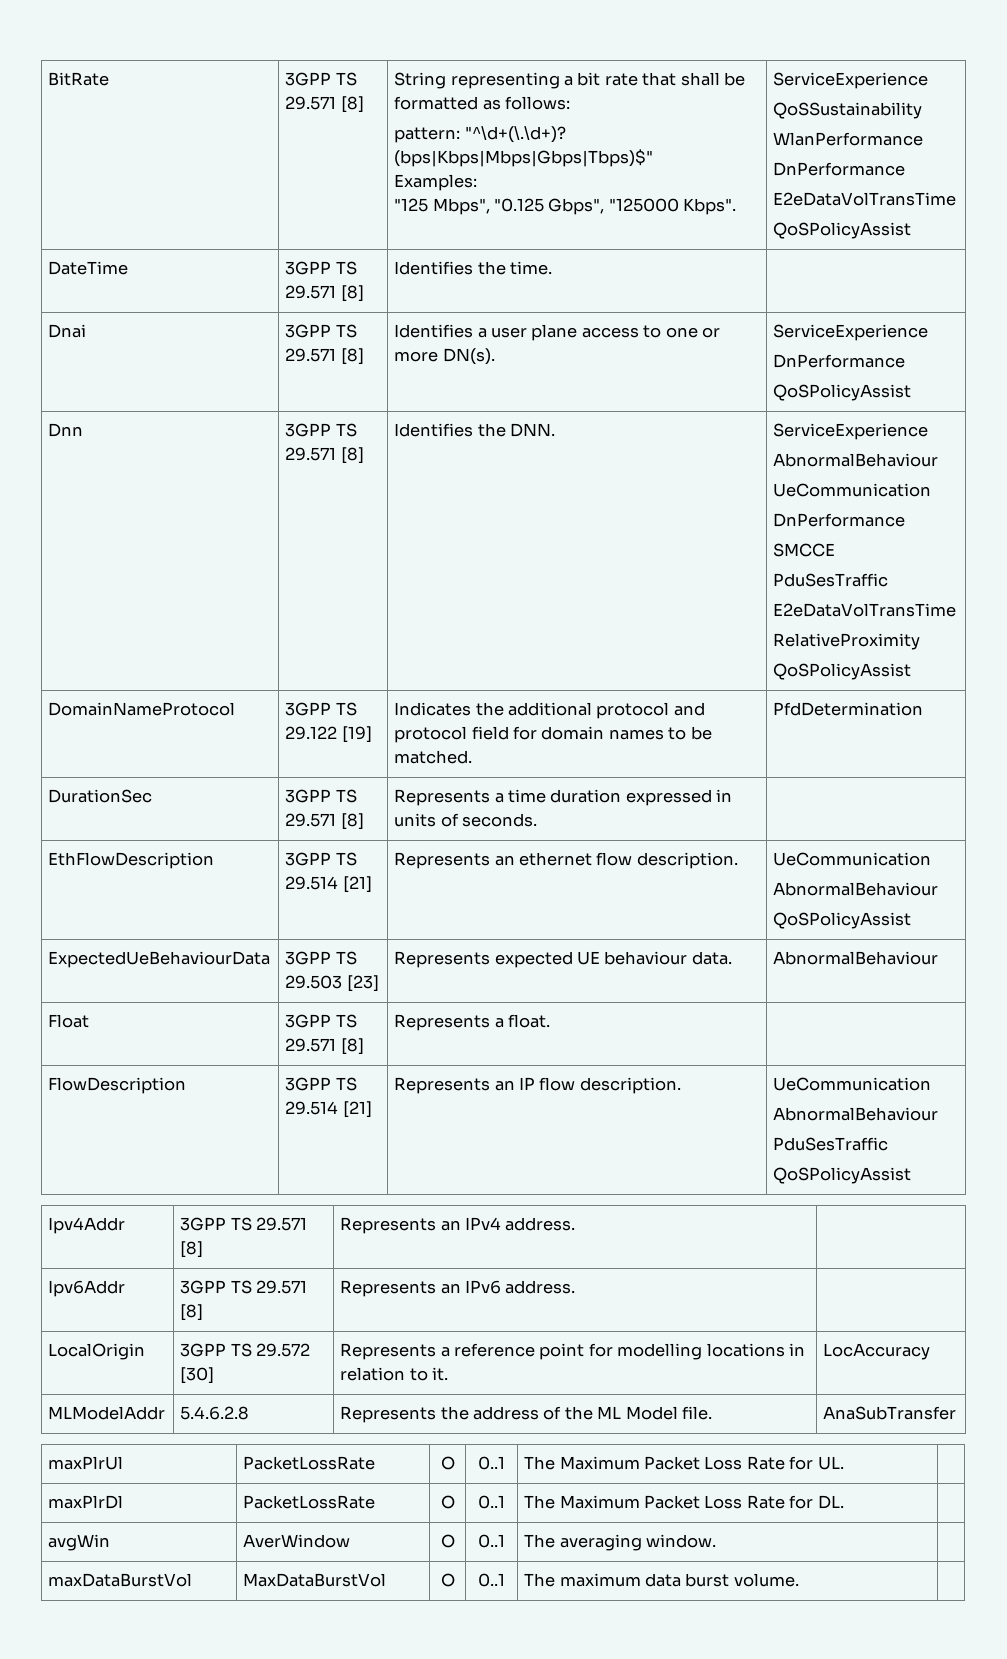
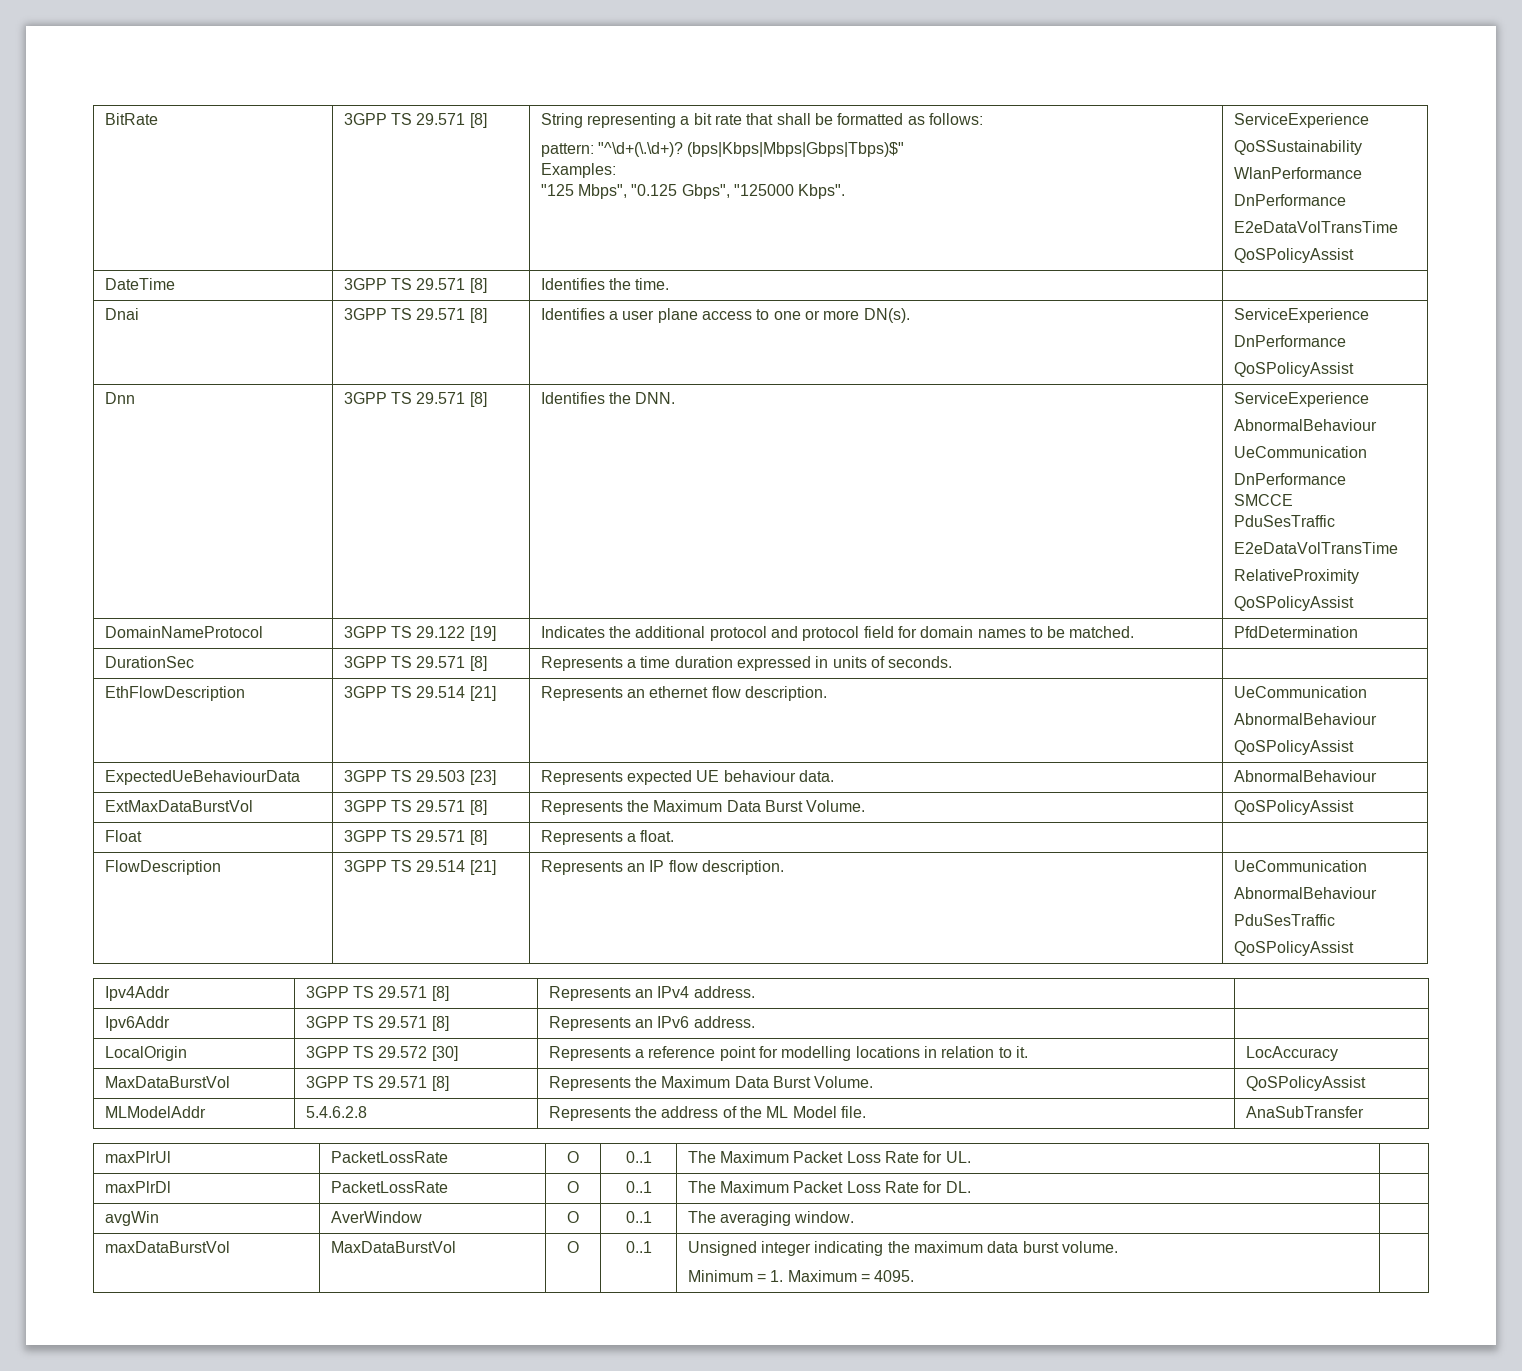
(939, 958) none -> [104,800,253,812] [343,800,487,815] [540,800,866,815] [1233,800,1354,815] // ExtMaxDataBurstVol | 3GPP TS 29.571 [8] | Represents the Maximum Data Burst Volume. | QoSPolicyAssist
(931, 1351) none -> [104,1076,230,1088] [305,1076,449,1091] [548,1076,874,1091] [1245,1076,1366,1091] // MaxDataBurstVol | 3GPP TS 29.571 [8] | Represents the Maximum Data Burst Volume. | QoSPolicyAssist
[524,1573,556,1587] The -> [687,1241,910,1256] Unsigned integer indicating the
(799, 1580) none -> [687,1270,915,1282] // Minimum = 1. Maximum = 4095.

